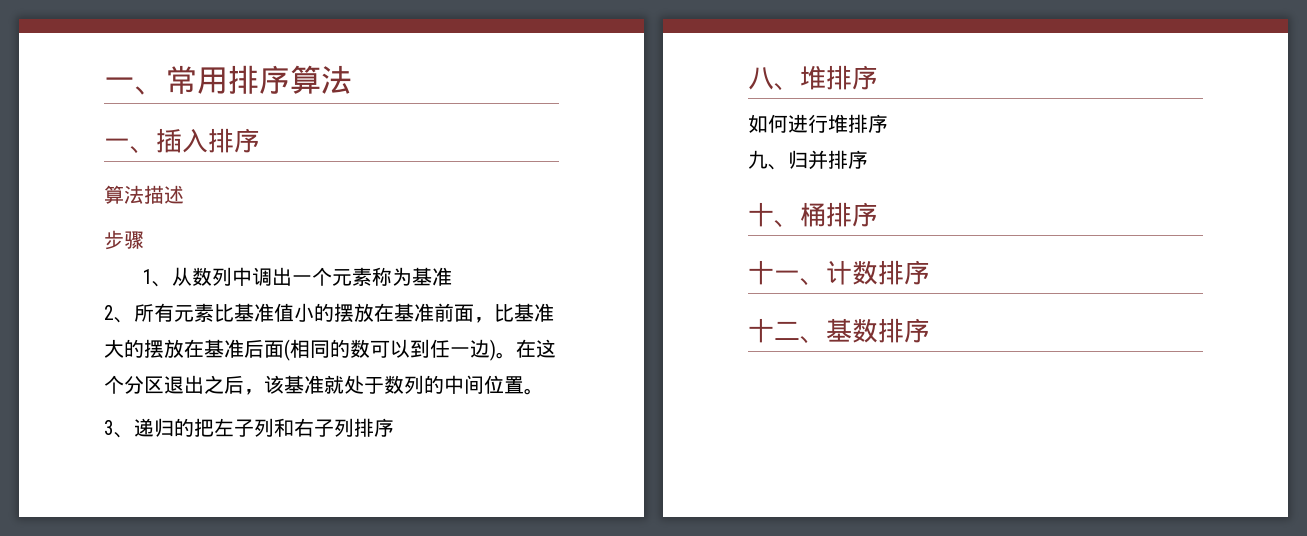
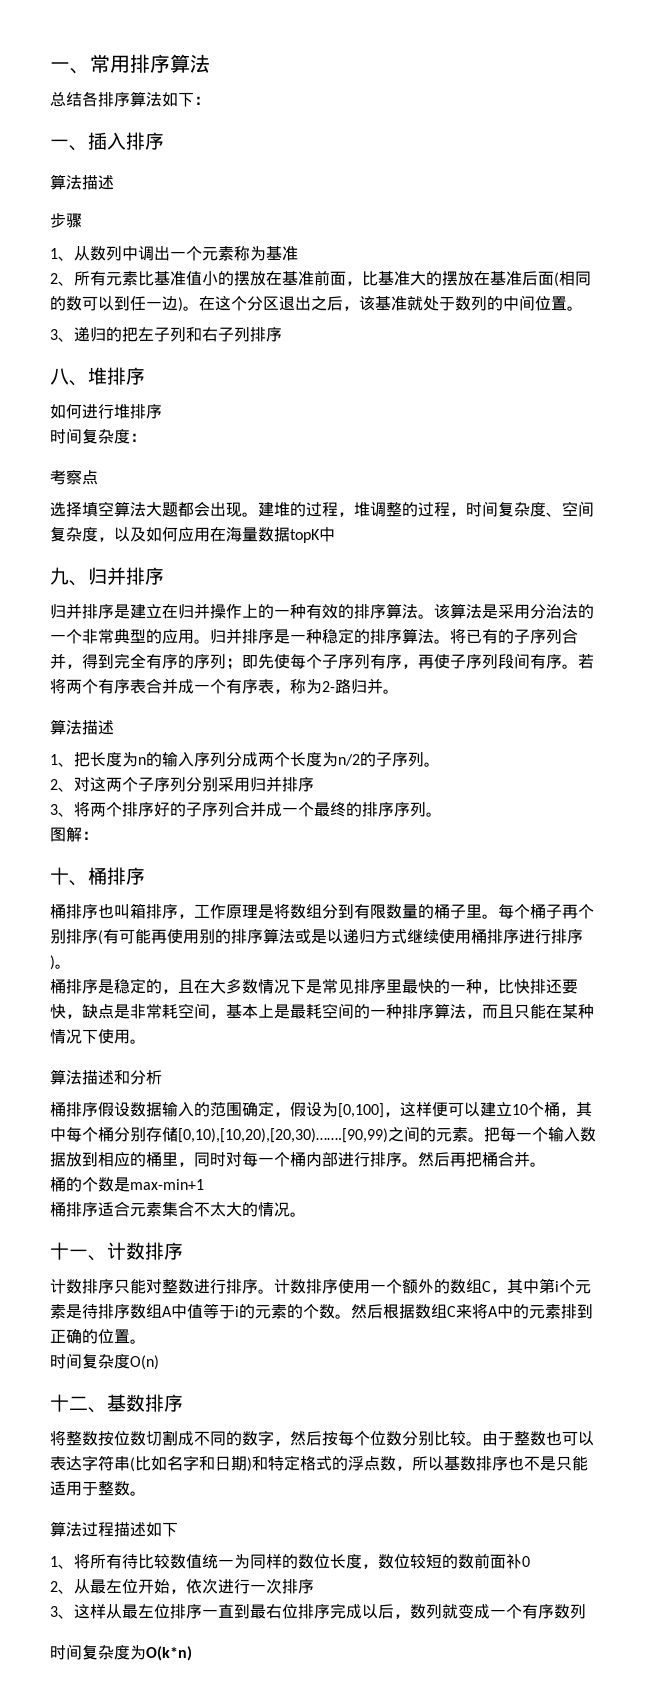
(352, 79) none -> [50,91,210,107] // 总结各排序算法如下：
[748,150,868,170] [748,202,878,228] [748,260,930,286] [748,318,930,344] 九、归并排序 // 十、桶排序 // 十一、计数排序 // 十二、基数排序 -> [50,428,146,444] [50,469,98,485] [50,501,594,517] [50,527,335,543] [50,567,164,586] [50,603,594,619] [50,628,578,644] [50,653,594,670] [50,678,399,694] [50,719,114,735] [50,752,440,767] [50,776,314,792] [50,801,442,817] [50,827,98,842] [50,867,145,886] [50,903,594,919] [50,928,583,945] [50,955,71,970] [50,978,578,994] [50,1003,594,1019] [50,1029,146,1044] [50,1069,162,1085] [50,1101,592,1118] [50,1126,596,1143] [50,1151,546,1167] [50,1177,204,1192] [50,1201,306,1217] [50,1242,183,1261] [50,1278,591,1294] [50,1303,593,1319] [50,1329,146,1344] [50,1353,159,1370] [50,1394,183,1413] [50,1430,594,1446] [50,1455,588,1472] [50,1481,146,1496] [50,1521,178,1537] [50,1553,530,1569] [50,1578,314,1594] [50,1603,586,1619] [50,1644,192,1661] 时间复杂度： // 考察点 // 选择填空算法大题都会出现。建堆的过程，堆调整的过程，时间复杂度、空间复杂度，以及如何应用在海量数据topK中 // 九、归并排序 // 归并排序是建立在归并操作上的一种有效的排序算法。该算法是采用分治法的一个非常典型的应用。归并排序是一种稳定的排序算法。将已有的子序列合并，得到完全有序的序列；即先使每个子序列有序，再使子序列段间有序。若将两个有序表合并成一个有序表，称为2-路归并。 // 算法描述 // 1、把长度为n的输入序列分成两个长度为n/2的子序列。 // 2、对这两个子序列分别采用归并排序 // 3、将两个排序好的子序列合并成一个最终的排序序列。 // 图解： // 十、桶排序 // 桶排序也叫箱排序，工作原理是将数组分到有限数量的桶子里。每个桶子再个别排序(有可能再使用别的排序算法或是以递归方式继续使用桶排序进行排序)。 // 桶排序是稳定的，且在大多数情况下是常见排序里最快的一种，比快排还要快，缺点是非常耗空间，基本上是最耗空间的一种排序算法，而且只能在某种情况下使用。 // 算法描述和分析 // 桶排序假设数据输入的范围确定，假设为[0,100]，这样便可以建立10个桶，其中每个桶分别存储[0,10),[10,20),[20,30)…….[90,99)之间的元素。把每一个输入数据放到相应的桶里，同时对每一个桶内部进行排序。然后再把桶合并。 // 桶的个数是max-min+1 // 桶排序适合元素集合不太大的情况。 // 十一、计数排序 // 计数排序只能对整数进行排序。计数排序使用一个额外的数组C，其中第i个元素是待排序数组A中值等于i的元素的个数。然后根据数组C来将A中的元素排到正确的位置。 // 时间复杂度O(n) // 十二、基数排序 // 将整数按位数切割成不同的数字，然后按每个位数分别比较。由于整数也可以表达字符串(比如名字和日期)和特定格式的浮点数，所以基数排序也不是只能适用于整数。 // 算法过程描述如下 // 1、将所有待比较数值统一为同样的数位长度，数位较短的数前面补0 // 2、从最左位开始，依次进行一次排序 // 3、这样从最左位排序一直到最右位排序完成以后，数列就变成一个有序数列 // 时间复杂度为O(k*n)

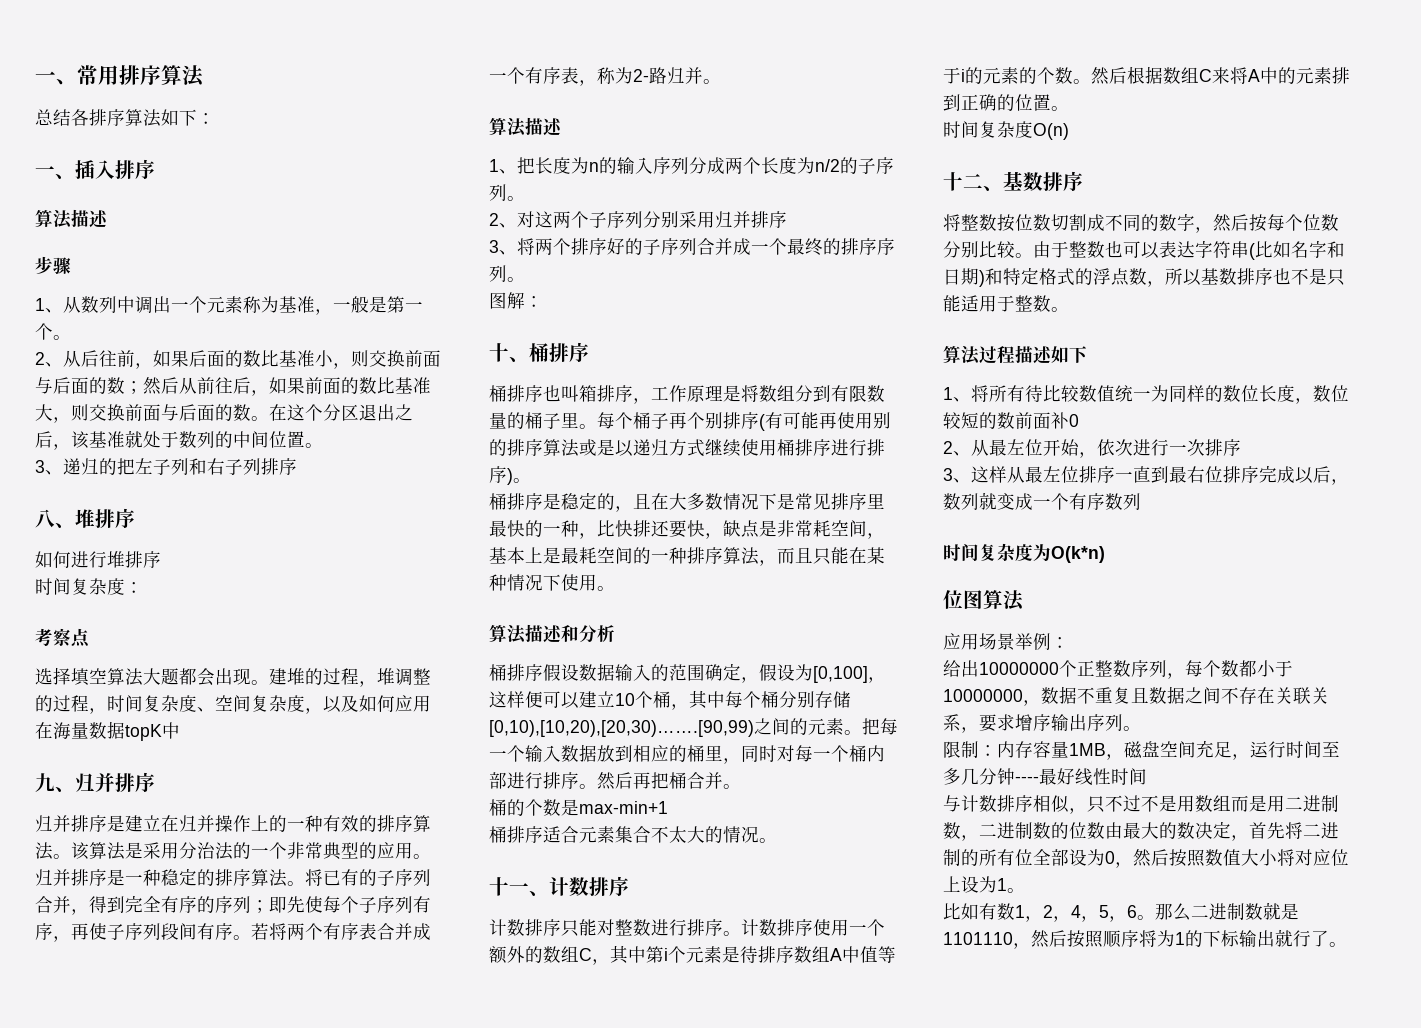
[50,270,591,287] [50,296,183,312] // 2、所有元素比基准值小的摆放在基准前面，比基准大的摆放在基准后面(相同的数可以到任一边) -> [315,296,423,315] [35,323,71,340] [35,350,441,369] [35,377,431,396] [35,404,251,423] ，一般是第一个。 // 2、从后往前，如果后面的数比基准小，则交换前面与后面的数；然后从前往后，如果前面的数比基准大，则交换前面与后面的数
(192, 1653) none -> [943,590,1024,611] [943,633,1069,650] [943,660,1293,679] [943,686,1329,706] [943,714,1141,733] [943,740,1340,760] [943,768,1147,786] [943,795,1339,814] [943,821,1339,841] [943,849,1349,868] [943,876,1025,893] [943,902,1299,922] [943,929,1347,949] // 位图算法 // 应用场景举例： // 给出10000000个正整数序列，每个数都小于10000000，数据不重复且数据之间不存在关联关系，要求增序输出序列。 // 限制：内存容量1MB，磁盘空间充足，运行时间至多几分钟----最好线性时间 // 与计数排序相似，只不过不是用数组而是用二进制数，二进制数的位数由最大的数决定，首先将二进制的所有位全部设为0，然后按照数值大小将对应位上设为1。 // 比如有数1，2，4，5，6。那么二进制数就是1101110，然后按照顺序将为1的下标输出就行了。

